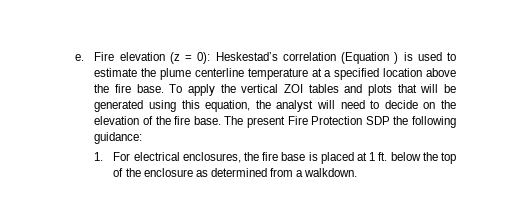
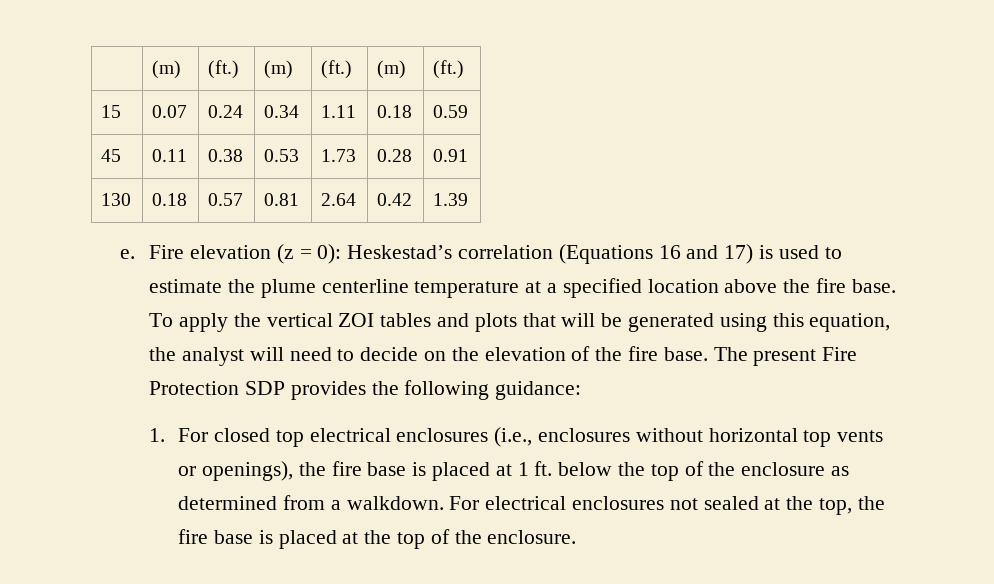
(75, 57) none -> [152,60,182,79] [208,60,240,79] [264,60,294,79] [321,60,353,79] [377,60,407,79] [433,60,465,79] [101,105,122,118] [152,105,188,118] [208,105,244,118] [264,105,300,118] [321,105,357,118] [377,105,413,118] [433,105,469,118] [101,149,122,162] [152,149,188,162] [208,149,244,162] [264,149,300,162] [321,149,357,162] [377,149,413,162] [433,149,469,162] [101,193,132,206] [152,193,188,206] [208,193,244,206] [264,193,300,206] [321,193,357,206] [377,193,413,206] [433,193,469,206] | (m) | (ft.) | (m) | (ft.) | (m) | (ft.) // 15 | 0.07 | 0.24 | 0.34 | 1.11 | 0.18 | 0.59 // 45 | 0.11 | 0.38 | 0.53 | 1.73 | 0.28 | 0.91 // 130 | 0.18 | 0.57 | 0.81 | 2.64 | 0.42 | 1.39 //
[341,52,399,64] (Equation ) -> [558,244,754,264] (Equations 16 and 17)
(390, 120) none -> [290,381,366,400] provides
[133,152,241,163] electrical enclosures, -> [213,427,884,447] [178,461,293,481] closed top electrical enclosures (i.e., enclosures without horizontal top vents or openings),
(358, 172) none -> [449,496,885,515] [178,529,577,549] For electrical enclosures not sealed at the top, the fire base is placed at the top of the enclosure.

